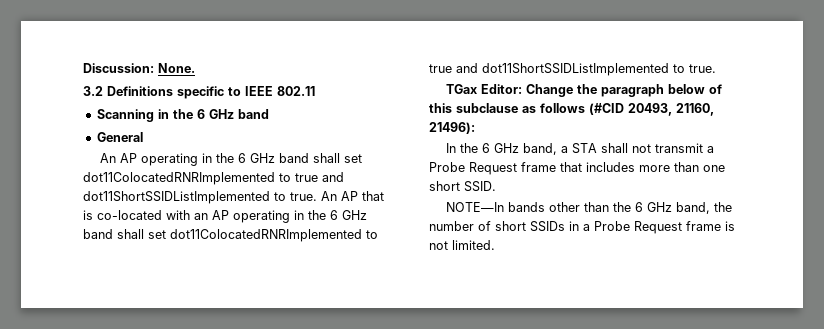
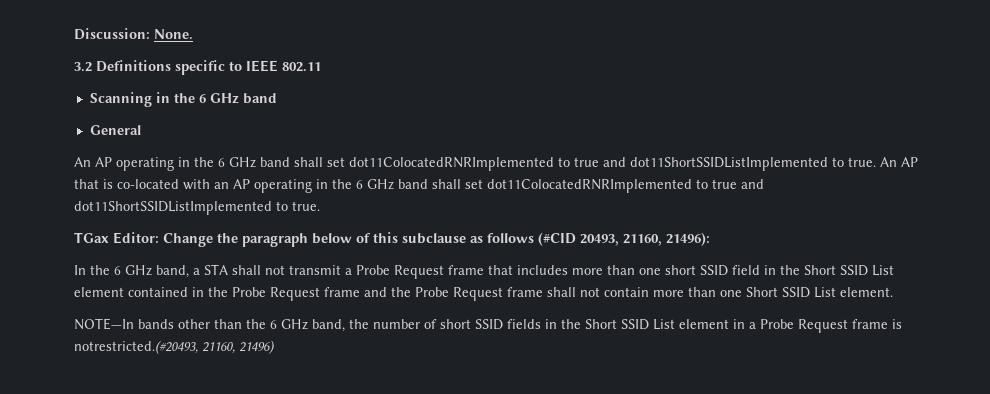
[464,181,496,192] SSID. -> [700,265,894,276] [74,287,893,301] SSID field in the Short SSID List element contained in the Probe Request frame and the Probe Request frame shall not contain more than one Short SSID List element.
[530,221,565,232] SSIDs -> [475,319,729,330] SSID fields in the Short SSID List element
[429,240,495,250] not limited. -> [74,340,275,354] notrestricted.(#20493, 21160, 21496)

